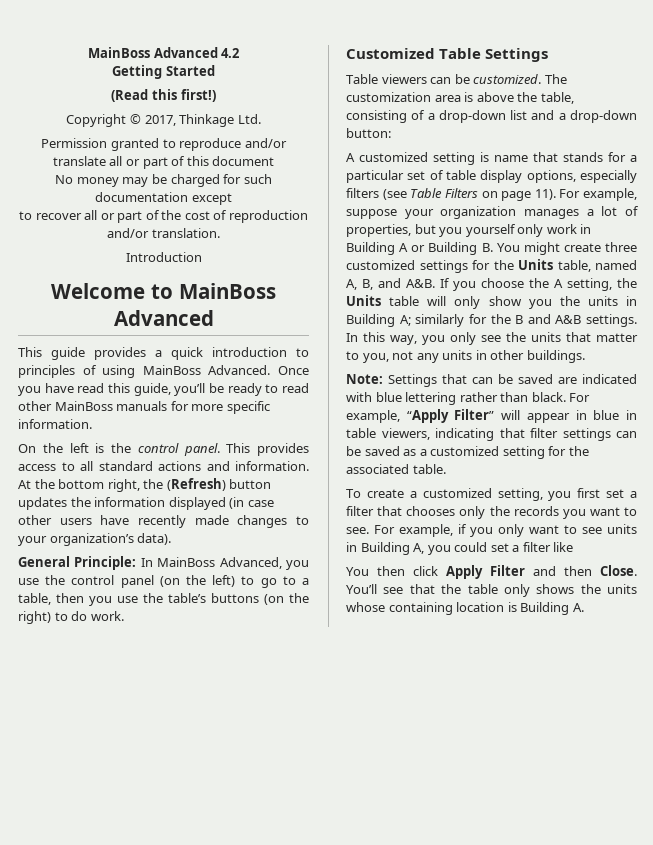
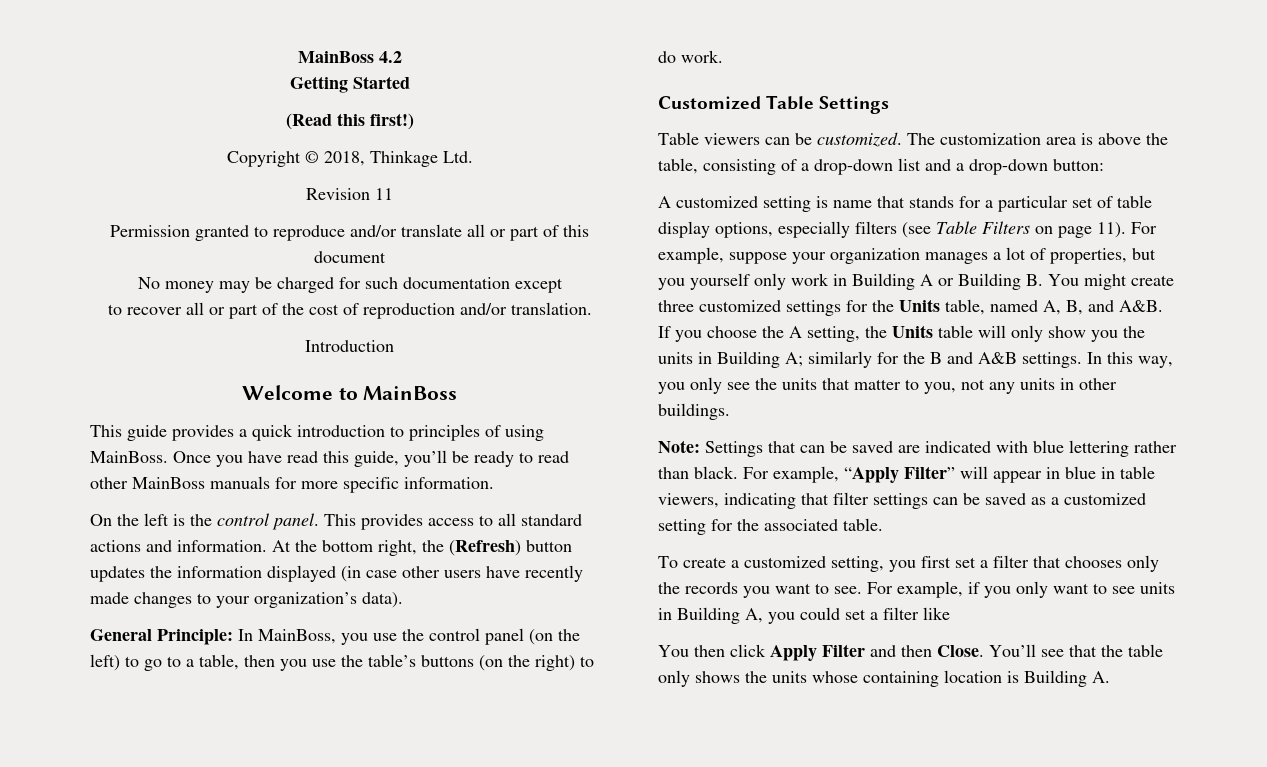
[87,47,218,58] MainBoss Advanced -> [297,51,374,63] MainBoss
[144,115,176,126] 2017, -> [323,151,365,166] 2018,
(261, 119) none -> [306,188,393,200] // Revision 11
[113,310,214,326] Advanced -> (458, 393) none
[142,365,271,375] MainBoss Advanced. -> [90,451,168,463] MainBoss.
[157,557,282,569] MainBoss Advanced, -> [258,629,336,644] MainBoss,

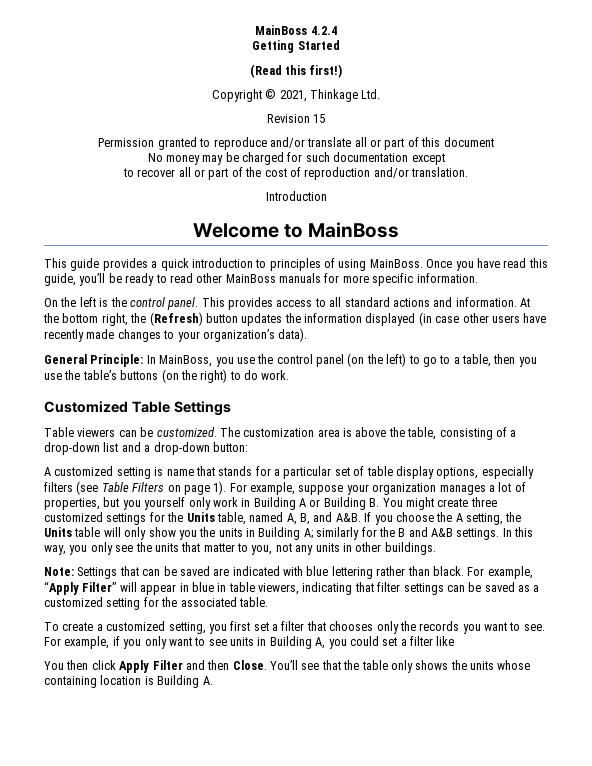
[297,51,402,63] MainBoss 4.2 -> [255,25,337,35] MainBoss 4.2.4
[323,151,365,166] 2018, -> [279,90,307,102] 2021,
[375,188,393,200] 11 -> [313,114,326,123] 15
[1097,222,1126,238] 11). -> [213,481,227,495] 1).

